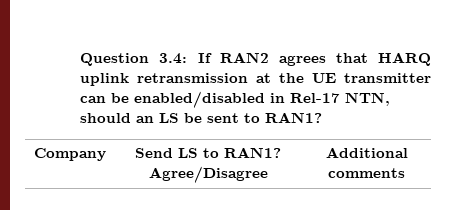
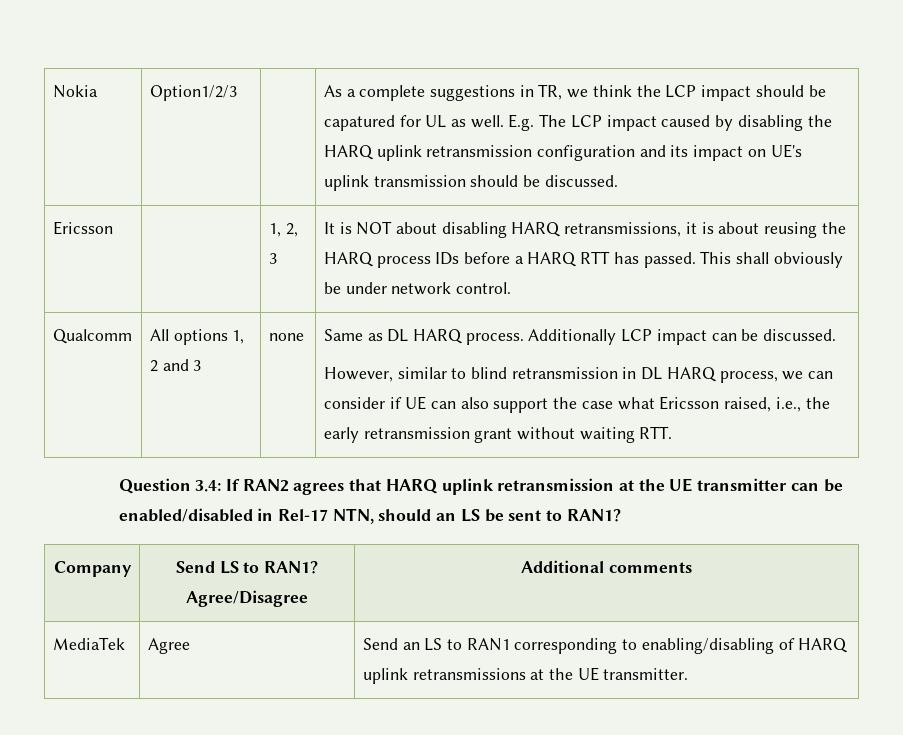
(80, 59) none -> [52,85,98,98] [149,85,237,101] [323,84,826,101] [323,114,832,131] [323,144,802,161] [323,175,618,191] [52,221,113,235] [268,223,298,237] [268,253,277,264] [323,221,846,238] [323,251,843,268] [323,282,511,295] [52,329,132,344] [149,329,245,345] [149,359,202,372] [268,333,304,341] [323,329,837,345] [323,367,834,383] [323,396,830,413] [323,426,673,443] Nokia | Option1/2/3 | | As a complete suggestions in TR, we think the LCP impact should be capatured for UL as well. E.g. The LCP impact caused by disabling the HARQ uplink retransmission configuration and its impact on UE's uplink transmission should be discussed. // Ericsson | | 1, 2, 3 | It is NOT about disabling HARQ retransmissions, it is about reusing the HARQ process IDs before a HARQ RTT has passed. This shall obviously be under network control. // Qualcomm | All options 1, 2 and 3 | none | Same as DL HARQ process. Additionally LCP impact can be discussed. // However, similar to blind retransmission in DL HARQ process, we can consider if UE can also support the case what Ericsson raised, i.e., the early retransmission grant without waiting RTT. //
(405, 173) none -> [52,637,125,650] [147,638,190,654] [362,638,849,654] [362,667,689,684] // MediaTek | Agree | Send an LS to RAN1 corresponding to enabling/disabling of HARQ uplink retransmissions at the UE transmitter.

